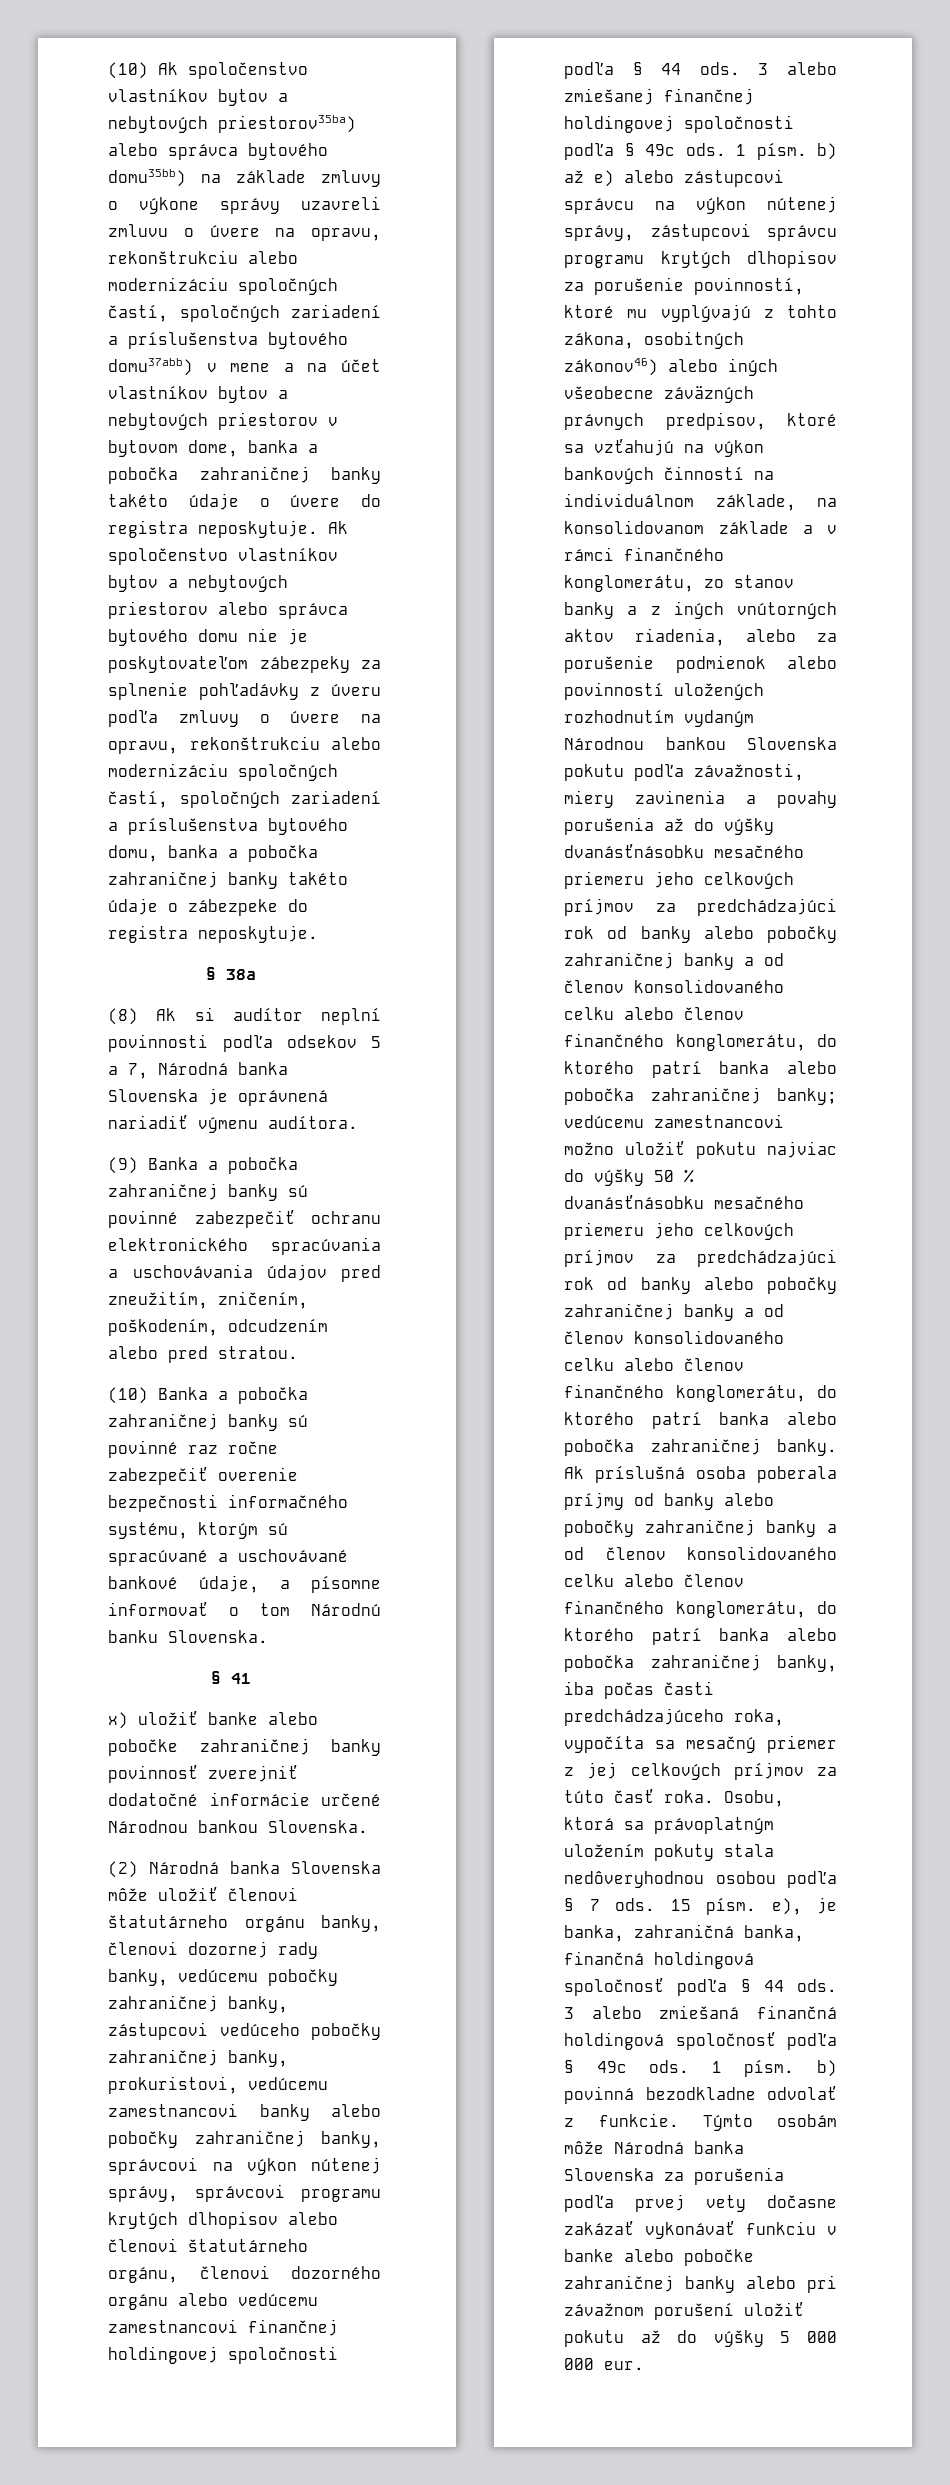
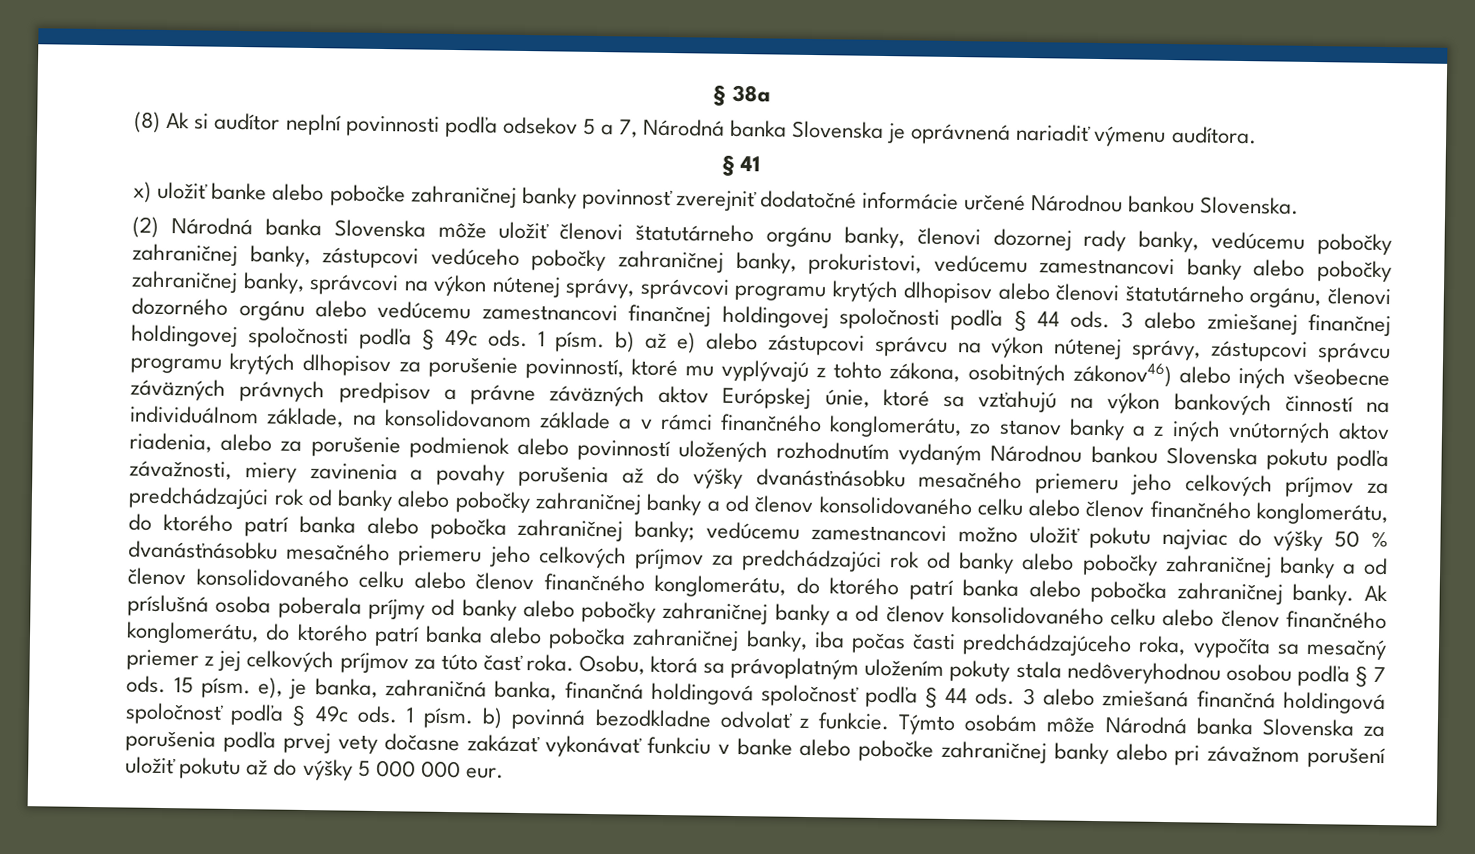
[108,62,309,79] [108,89,289,106] [108,115,357,133] [108,143,329,160] [108,169,381,187] [108,196,381,214] [108,224,381,241] [108,250,299,264] [108,277,339,295] [108,304,381,322] [108,332,349,349] [108,358,381,376] [108,386,289,403] [108,412,339,430] [108,440,319,457] [108,466,381,484] [108,493,381,510] [108,520,349,538] [108,548,339,565] [108,575,289,592] [108,601,349,619] [108,628,309,646] [108,656,381,673] [108,682,381,700] [108,710,381,727] [108,736,381,754] [108,763,339,781] [108,790,381,808] [108,818,349,835] [108,845,319,862] [108,871,349,889] [108,898,309,916] [108,925,319,943] (10) Ak spoločenstvo vlastníkov bytov a nebytových priestorov35ba) alebo správca bytového domu35bb) na základe zmluvy o výkone správy uzavreli zmluvu o úvere na opravu, rekonštrukciu alebo modernizáciu spoločných častí, spoločných zariadení a príslušenstva bytového domu37abb) v mene a na účet vlastníkov bytov a nebytových priestorov v bytovom dome, banka a pobočka zahraničnej banky takéto údaje o úvere do registra neposkytuje. Ak spoločenstvo vlastníkov bytov a nebytových priestorov alebo správca bytového domu nie je poskytovateľom zábezpeky za splnenie pohľadávky z úveru podľa zmluvy o úvere na opravu, rekonštrukciu alebo modernizáciu spoločných častí, spoločných zariadení a príslušenstva bytového domu, banka a pobočka zahraničnej banky takéto údaje o zábezpeke do registra neposkytuje. // -> (713, 95) none
[108,1157,299,1174] [108,1183,309,1201] [108,1209,381,1228] [108,1237,381,1255] [108,1264,381,1282] [108,1291,309,1309] [108,1319,329,1336] [108,1346,299,1363] [108,1387,309,1404] [108,1413,309,1431] [108,1440,279,1458] [108,1466,299,1485] [108,1494,349,1512] [108,1522,289,1539] [108,1549,349,1566] [108,1575,381,1593] [108,1601,381,1616] [108,1630,269,1643] // (9) Banka a pobočka zahraničnej banky sú povinné zabezpečiť ochranu elektronického spracúvania a uschovávania údajov pred zneužitím, zničením, poškodením, odcudzením alebo pred stratou. // (10) Banka a pobočka zahraničnej banky sú povinné raz ročne zabezpečiť overenie bezpečnosti informačného systému, ktorým sú spracúvané a uschovávané bankové údaje, a písomne informovať o tom Národnú banku Slovenska. -> (1257, 135) none
[665,412,766,430] predpisov, -> [338,381,870,410] predpisov a právne záväzných aktov Európskej únie,

